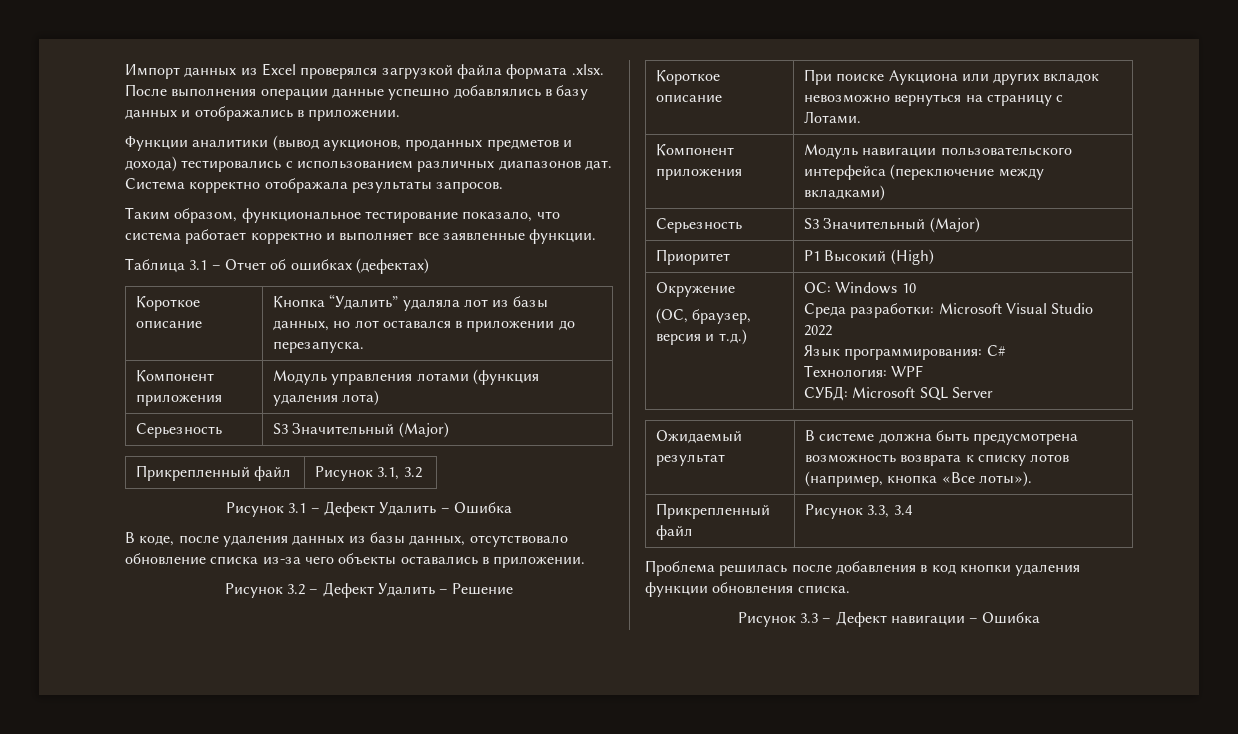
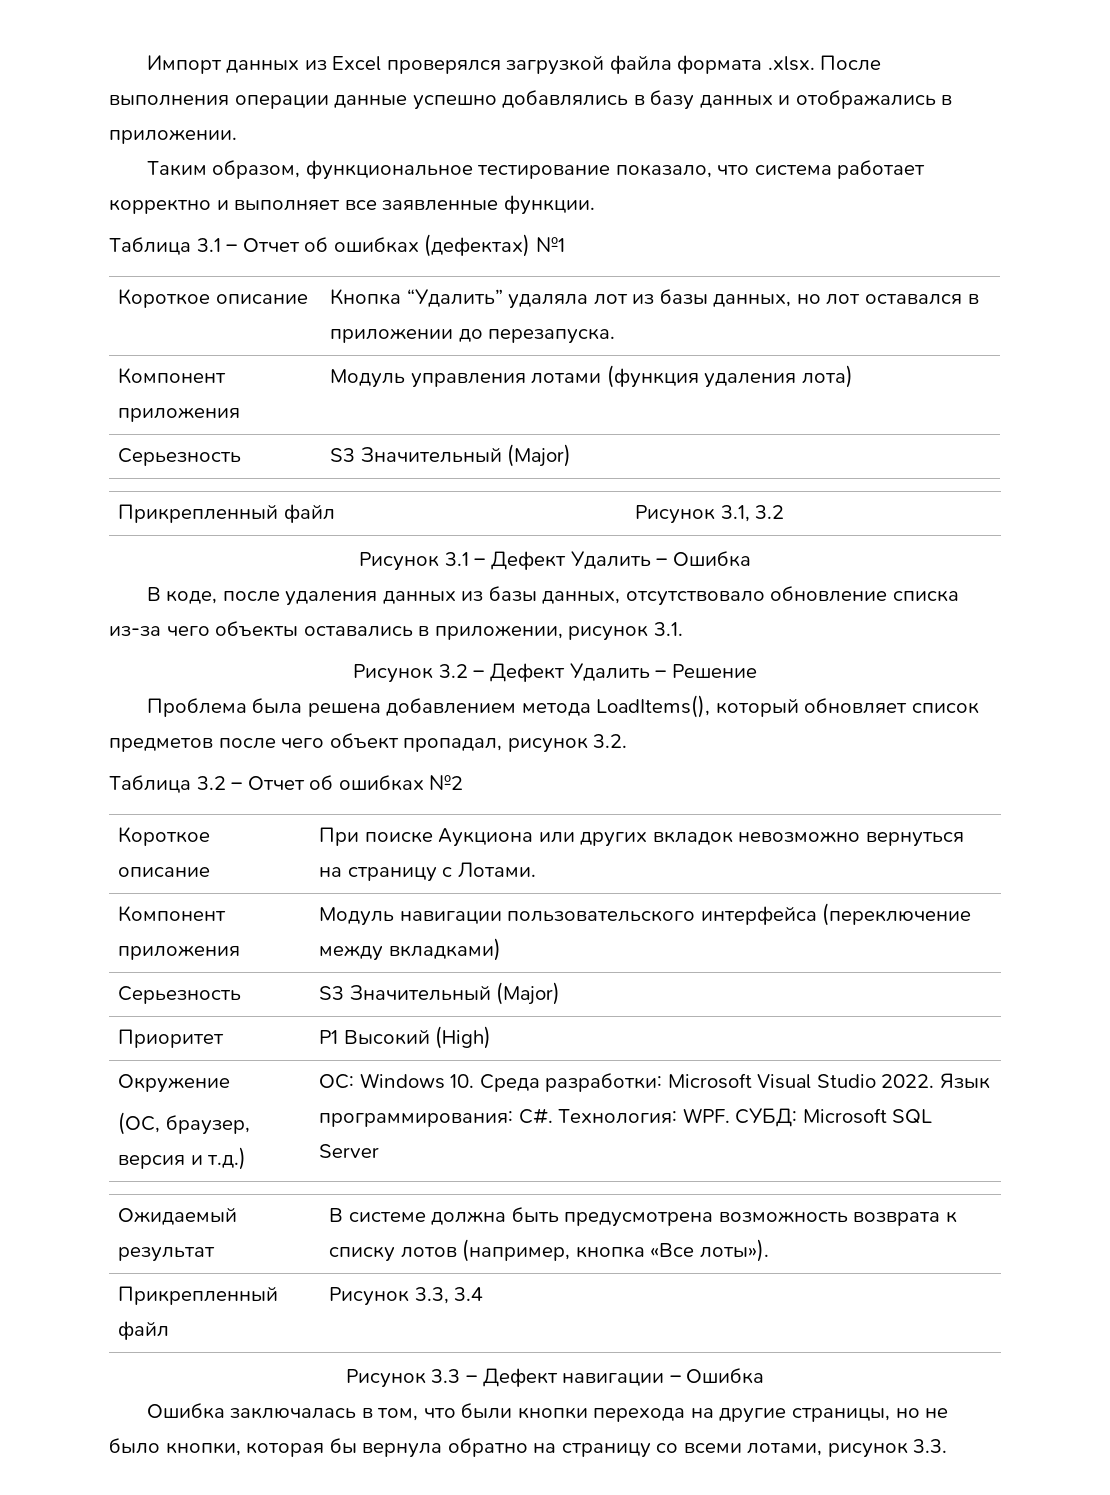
[125,135,572,151] [125,156,612,172] [125,178,504,193] // Функции аналитики (вывод аукционов, проданных предметов и дохода) тестировались с использованием различных диапазонов дат. Система корректно отображала результаты запросов. -> (237, 136) none
(429, 266) none -> [535,237,565,252] №1
[493,556,586,568] приложении. -> [434,622,683,641] приложении, рисунок 3.1.
(514, 589) none -> [146,695,979,718] [109,733,628,753] [109,775,464,793] // Проблема была решена добавлением метода LoadItems(), который обновляет список предметов после чего объект пропадал, рисунок 3.2. // Таблица 3.2 – Отчет об ошибках №2
[901,283,916,293] 10 // -> [450,1074,475,1088] 10.
[803,325,832,336] 2022 // -> [881,1074,935,1088] 2022.
[986,345,1006,356] [803,365,924,377] C# // Технология: WPF // -> [518,1108,730,1124] C#. Технология: WPF.
[645,560,1081,576] [645,582,850,597] // Проблема решилась после добавления в код кнопки удаления функции обновления списка. -> (484, 1294) none
(1041, 618) none -> [146,1403,949,1423] [109,1438,948,1458] // Ошибка заключалась в том, что были кнопки перехода на другие страницы, но не было кнопки, которая бы вернула обратно на страницу со всеми лотами, рисунок 3.3.

